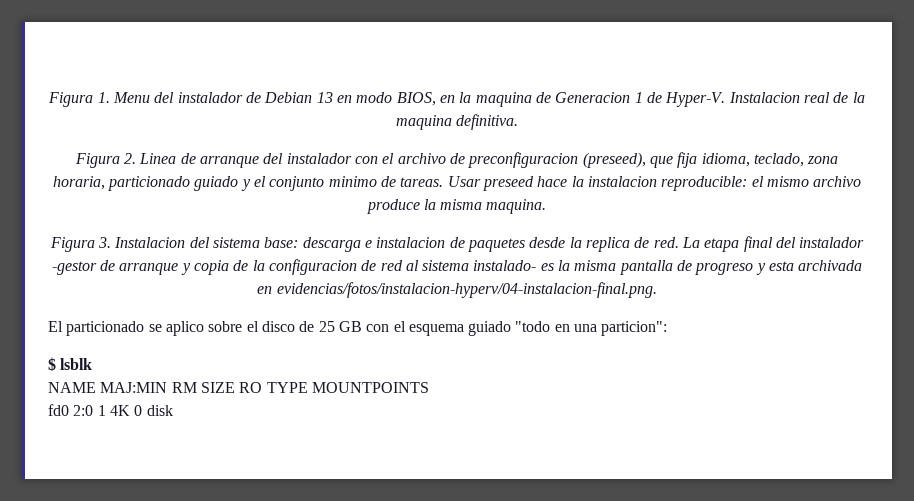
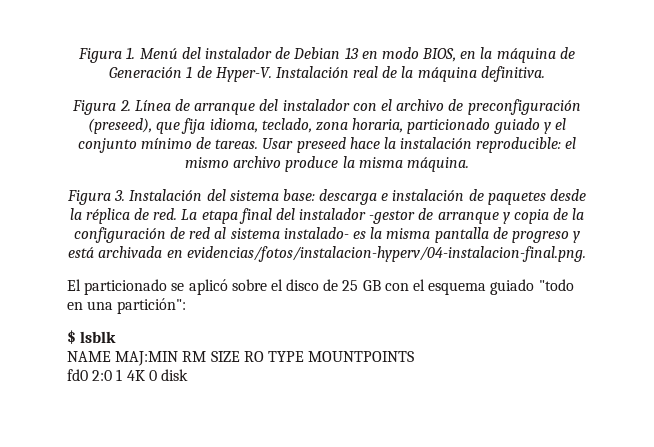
[113,92,151,103] Menu -> [139,48,178,59] Menú
[475,92,631,107] maquina de Generacion -> [496,47,575,63] [109,67,183,78] máquina de Generación
[728,92,800,103] Instalacion -> [275,66,349,78] Instalación
[395,115,452,130] maquina -> [417,67,477,82] máquina
[139,153,177,164] Linea -> [134,100,171,111] Línea
[468,152,579,168] preconfiguracion -> [467,99,581,115] preconfiguración
[328,176,377,187] minimo -> [140,138,192,149] mínimo
[587,176,657,187] instalacion -> [400,137,473,149] instalación
[486,199,547,214] maquina. -> [406,157,469,172] máquina.
[114,237,186,248] Instalacion -> [129,189,203,201] Instalación
[376,237,446,248] instalacion -> [392,189,465,201] instalación
[585,237,630,252] replica -> [85,208,130,224] réplica
[268,259,357,275] configuracion -> [73,227,166,243] configuración
[769,261,795,271] esta -> [68,247,95,258] está
[165,321,204,336] aplico -> [188,279,228,295] aplicó
[601,321,668,336] particion": -> [117,298,187,314] partición":

